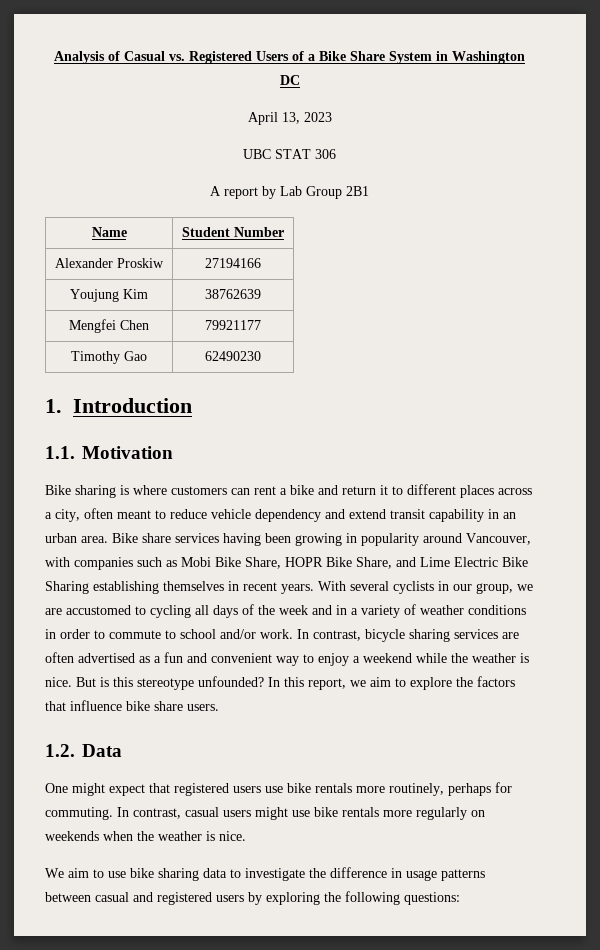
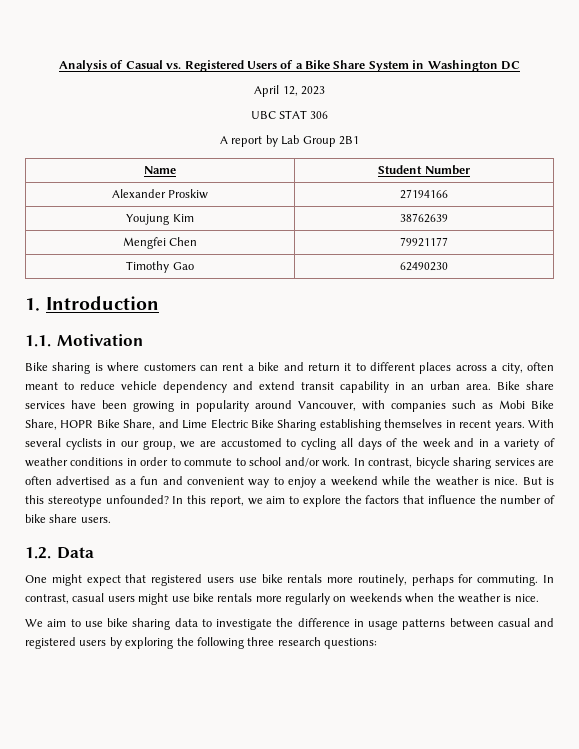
[281,112,300,124] 13, -> [282,86,298,96] 12,
[223,533,261,546] having -> [71,400,96,409] have
(122, 705) none -> [479,495,555,504] the number of
(400, 898) none -> [247,637,321,646] three research

